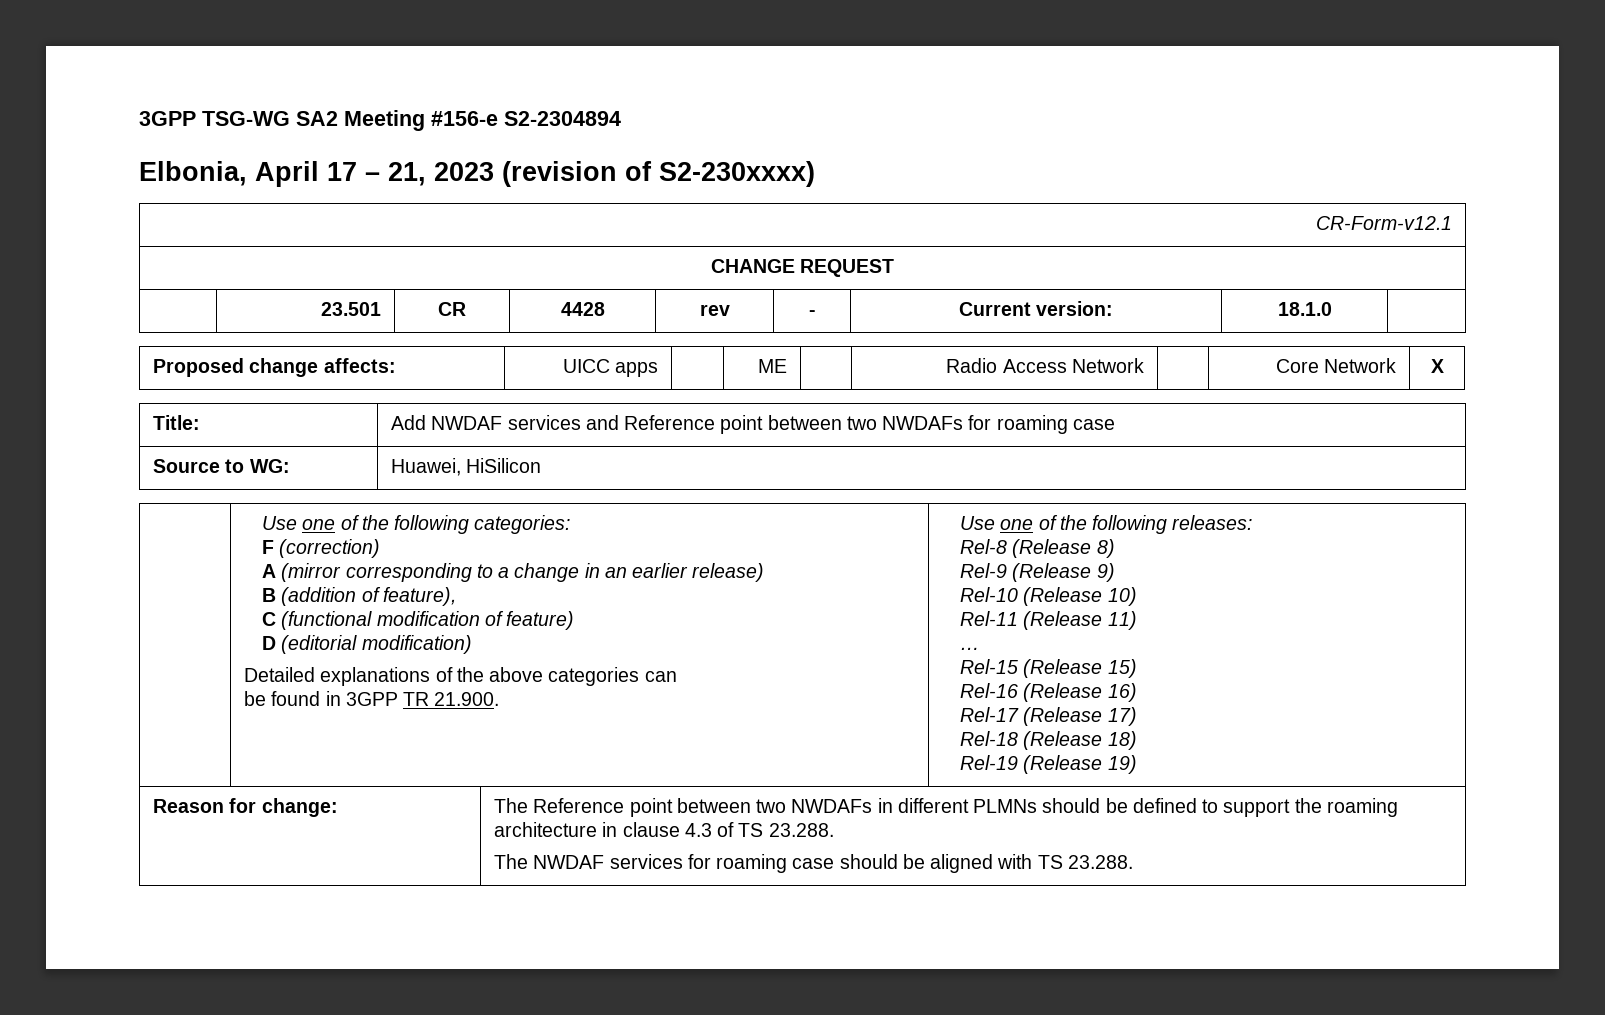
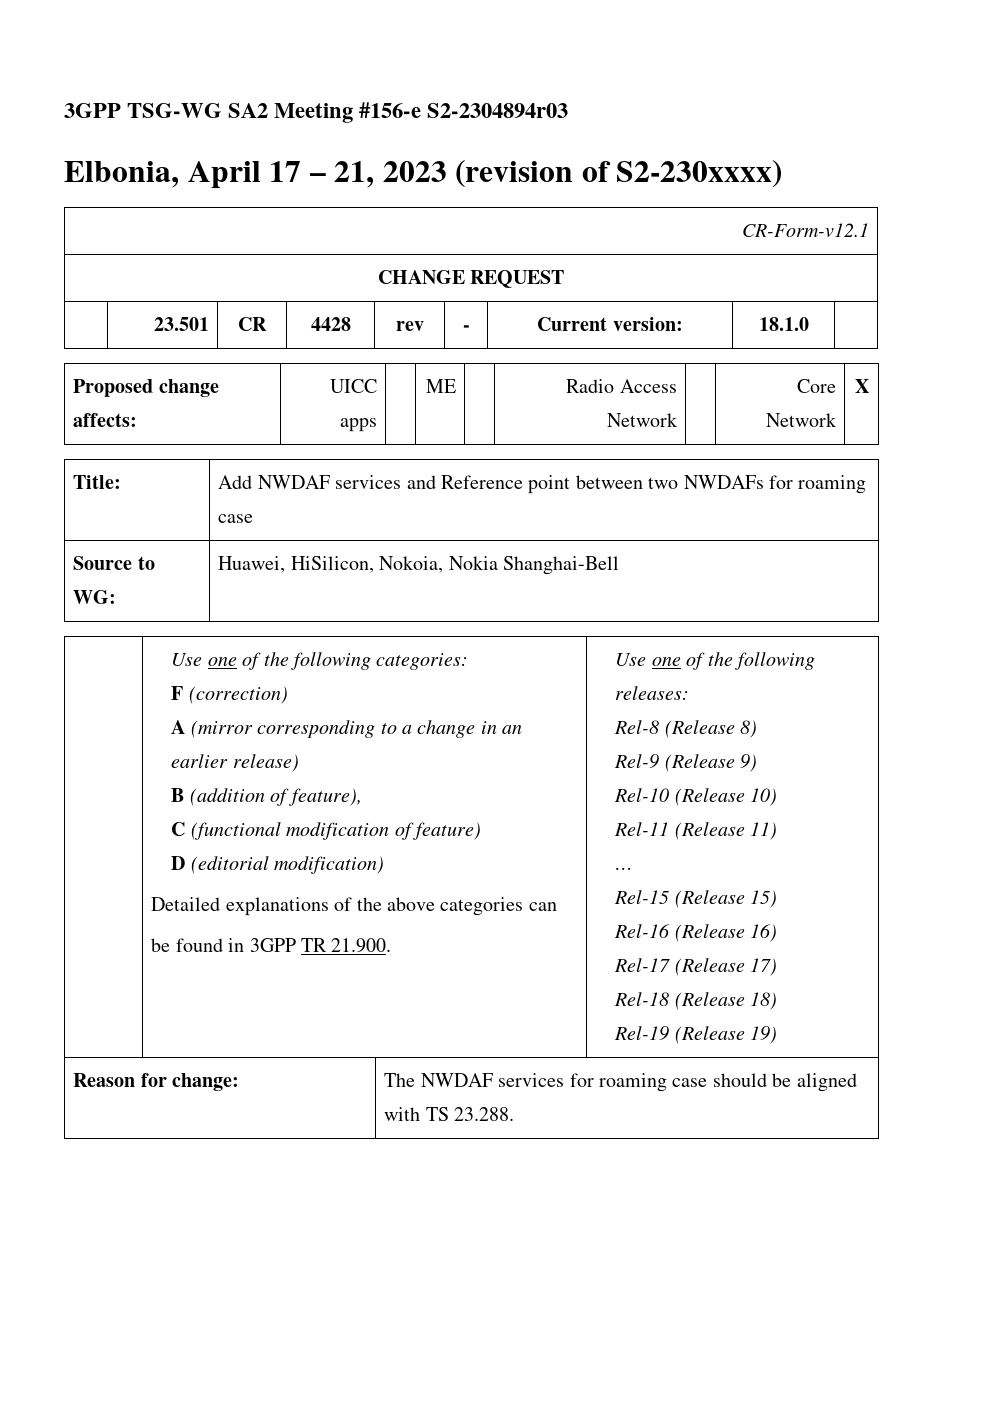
[504,111,621,126] S2-2304894 -> [427,103,569,118] S2-2304894r03
[466,458,542,473] HiSilicon -> [290,556,619,575] HiSilicon, Nokoia, Nokia Shanghai-Bell
[533,798,1398,817] [493,822,834,837] [493,854,528,869] Reference point between two NWDAFs in different PLMNs should be defined to support the roaming architecture in clause 4.3 of TS 23.288. // The -> (416, 1080) none

